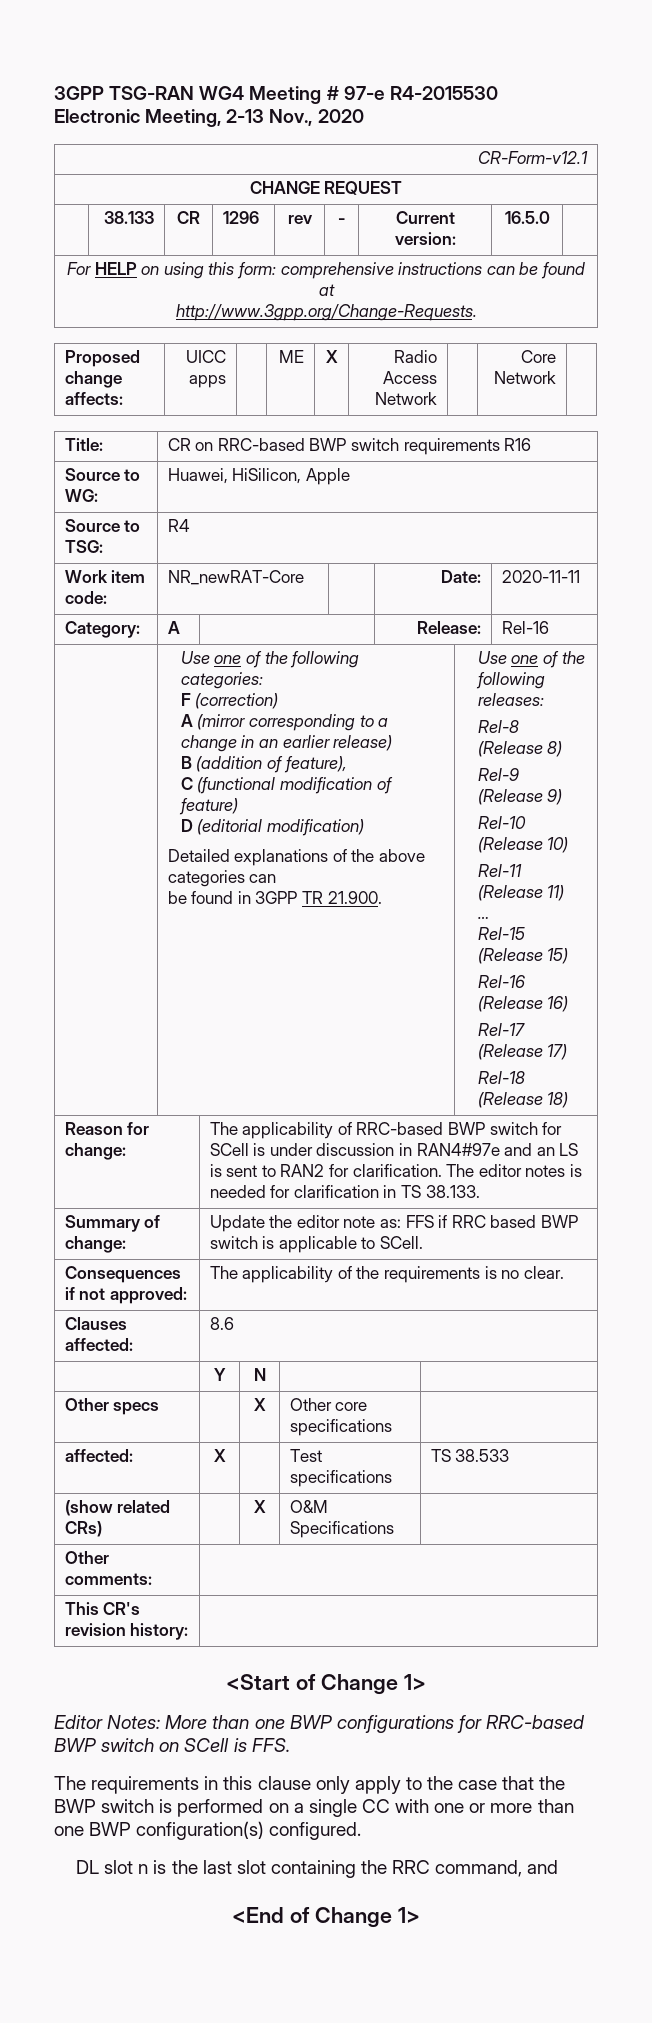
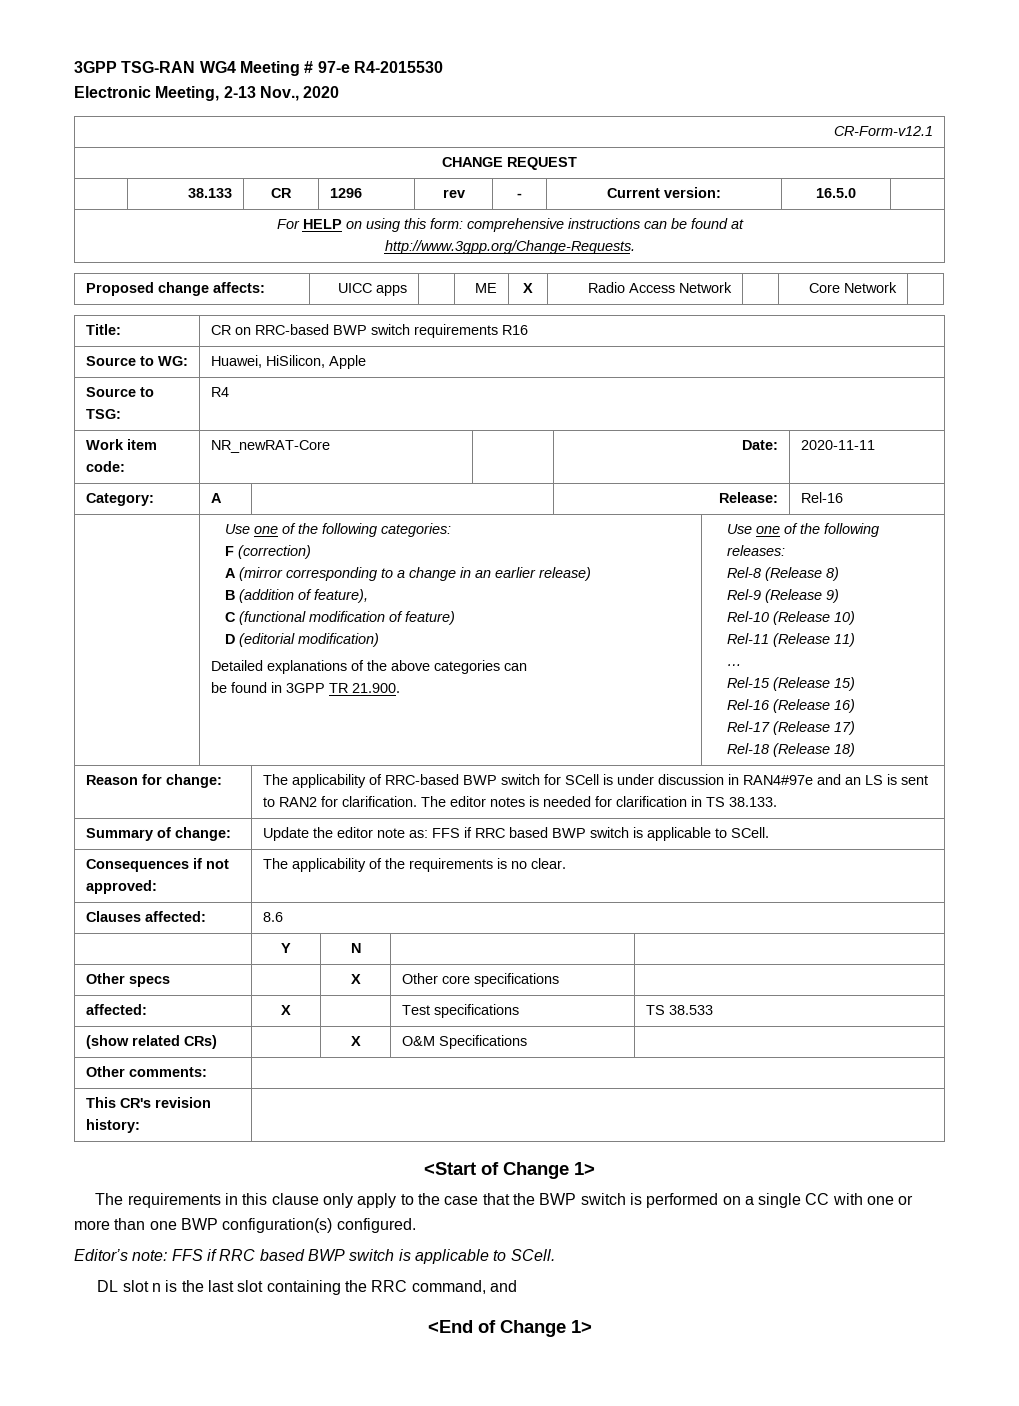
[54,1715,586,1733] [54,1738,290,1752] // Editor Notes: More than one BWP configurations for RRC-based BWP switch on SCell is FFS. -> (595, 1168) none
(362, 1831) none -> [74,1249,555,1264] // Editor’s note: FFS if RRC based BWP switch is applicable to SCell.

